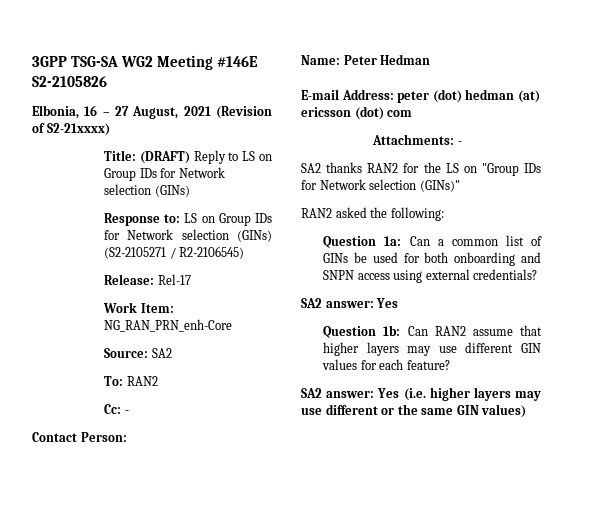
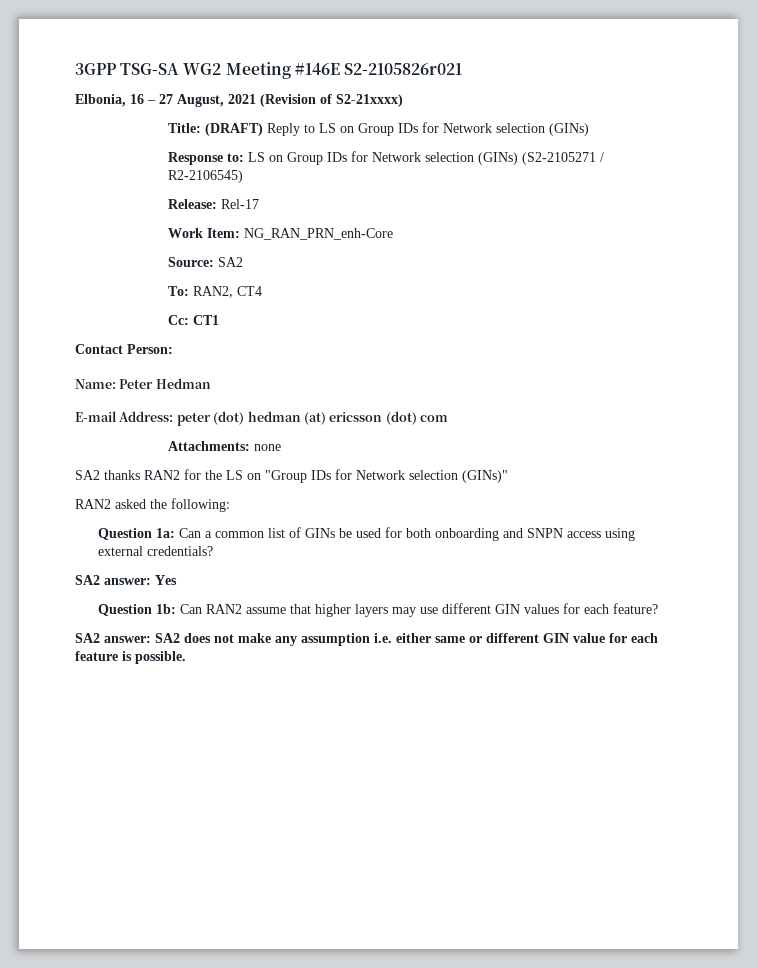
[32,76,107,87] S2-2105826 -> [343,63,462,75] S2-2105826r021
[126,376,158,386] RAN2 -> [193,286,263,298] RAN2, CT4
[124,410,129,414] - -> [193,315,220,325] CT1
[372,134,462,145] Attachments: - -> [168,441,282,451] Attachments: none
[377,387,541,401] [301,404,527,418] Yes (i.e. higher layers may use different or the same GIN values) -> [155,633,658,646] [75,651,186,664] SA2 does not make any assumption i.e. either same or different GIN value for each feature is possible.

